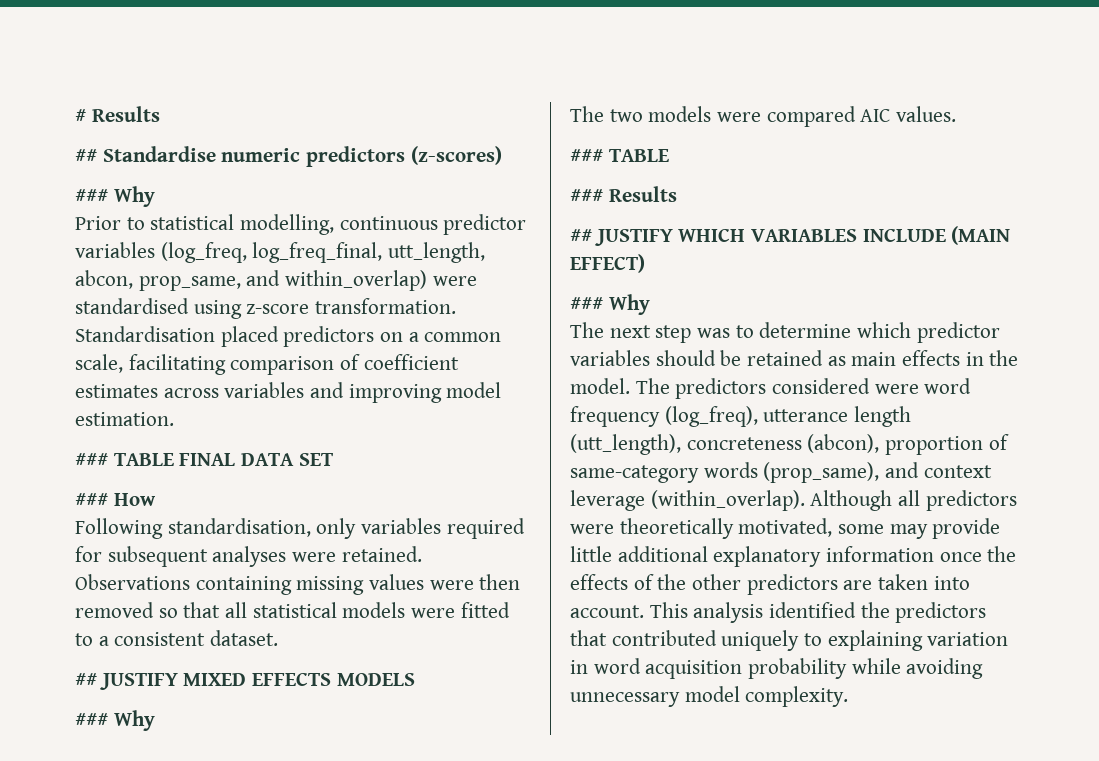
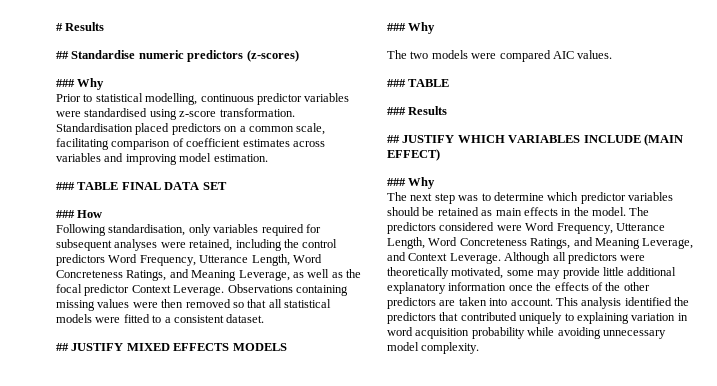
[160,242,486,263] [75,270,428,291] (log_freq, log_freq_final, utt_length, abcon, prop_same, and within_overlap) -> (350, 97) none
[341,546,422,562] retained. -> [189,239,338,251] [56,254,322,266] [56,269,361,281] [56,284,225,296] retained, including the control predictors Word Frequency, Utterance Length, Word Concreteness Ratings, and Meaning Leverage, as well as the focal predictor Context Leverage.
[924,378,972,394] [570,406,912,427] [570,434,1009,455] [570,462,992,483] [570,490,805,511] word frequency (log_freq), utterance length (utt_length), concreteness (abcon), proportion of same-category words (prop_same), and context leverage (within_overlap). -> [525,222,665,234] [387,237,694,249] [387,252,501,264] Word Frequency, Utterance Length, Word Concreteness Ratings, and Meaning Leverage, and Context Leverage.

